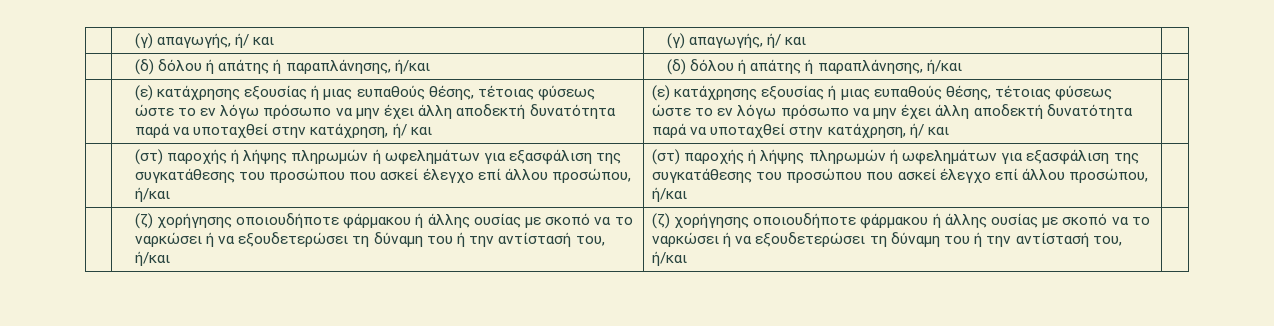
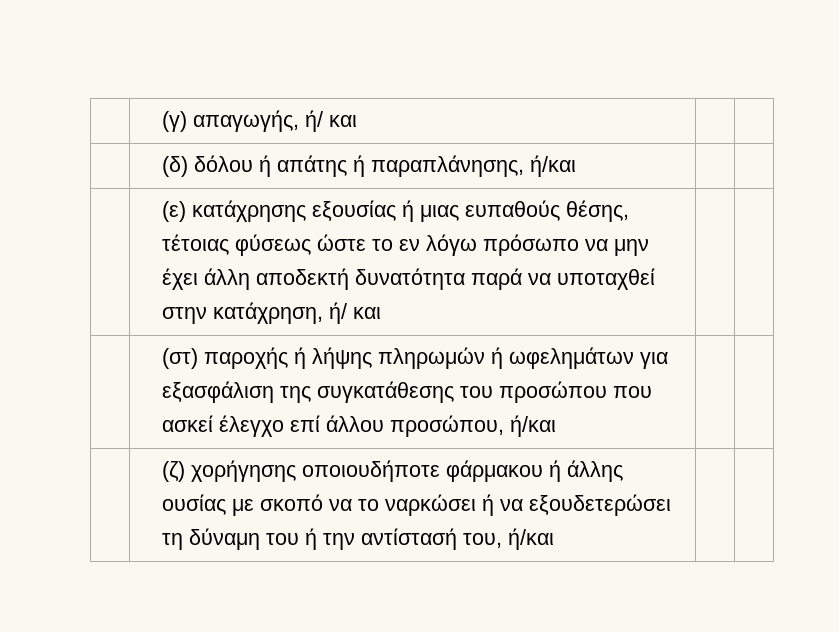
[134,33,275,49] [666,33,807,49] [134,59,430,75] [666,59,962,75] | (γ) απαγωγής, ή/ και | (γ) απαγωγής, ή/ και | // | (δ) δόλου ή απάτης ή παραπλάνησης, ή/και | (δ) δόλου ή απάτης ή παραπλάνησης, ή/και -> [161,110,357,132] [161,155,576,177] | (γ) απαγωγής, ή/ και | | // | (δ) δόλου ή απάτης ή παραπλάνησης, ή/και |
[651,85,1113,101] [651,104,1133,119] [651,123,949,138] (ε) κατάχρησης εξουσίας ή μιας ευπαθούς θέσης, τέτοιας φύσεως ώστε το εν λόγω πρόσωπο να μην έχει άλλη αποδεκτή δυνατότητα παρά να υποταχθεί στην κατάχρηση, ή/ και -> (381, 313) none
[651,149,1139,165] [651,168,1149,183] [651,187,687,202] (στ) παροχής ή λήψης πληρωμών ή ωφελημάτων για εξασφάλιση της συγκατάθεσης του προσώπου που ασκεί έλεγχο επί άλλου προσώπου, ή/και -> (556, 426) none
[651,213,1150,229] [651,232,1122,247] [651,251,687,266] (ζ) χορήγησης οποιουδήποτε φάρμακου ή άλλης ουσίας με σκοπό να το ναρκώσει ή να εξουδετερώσει τη δύναμη του ή την αντίστασή του, ή/και -> (554, 539) none

